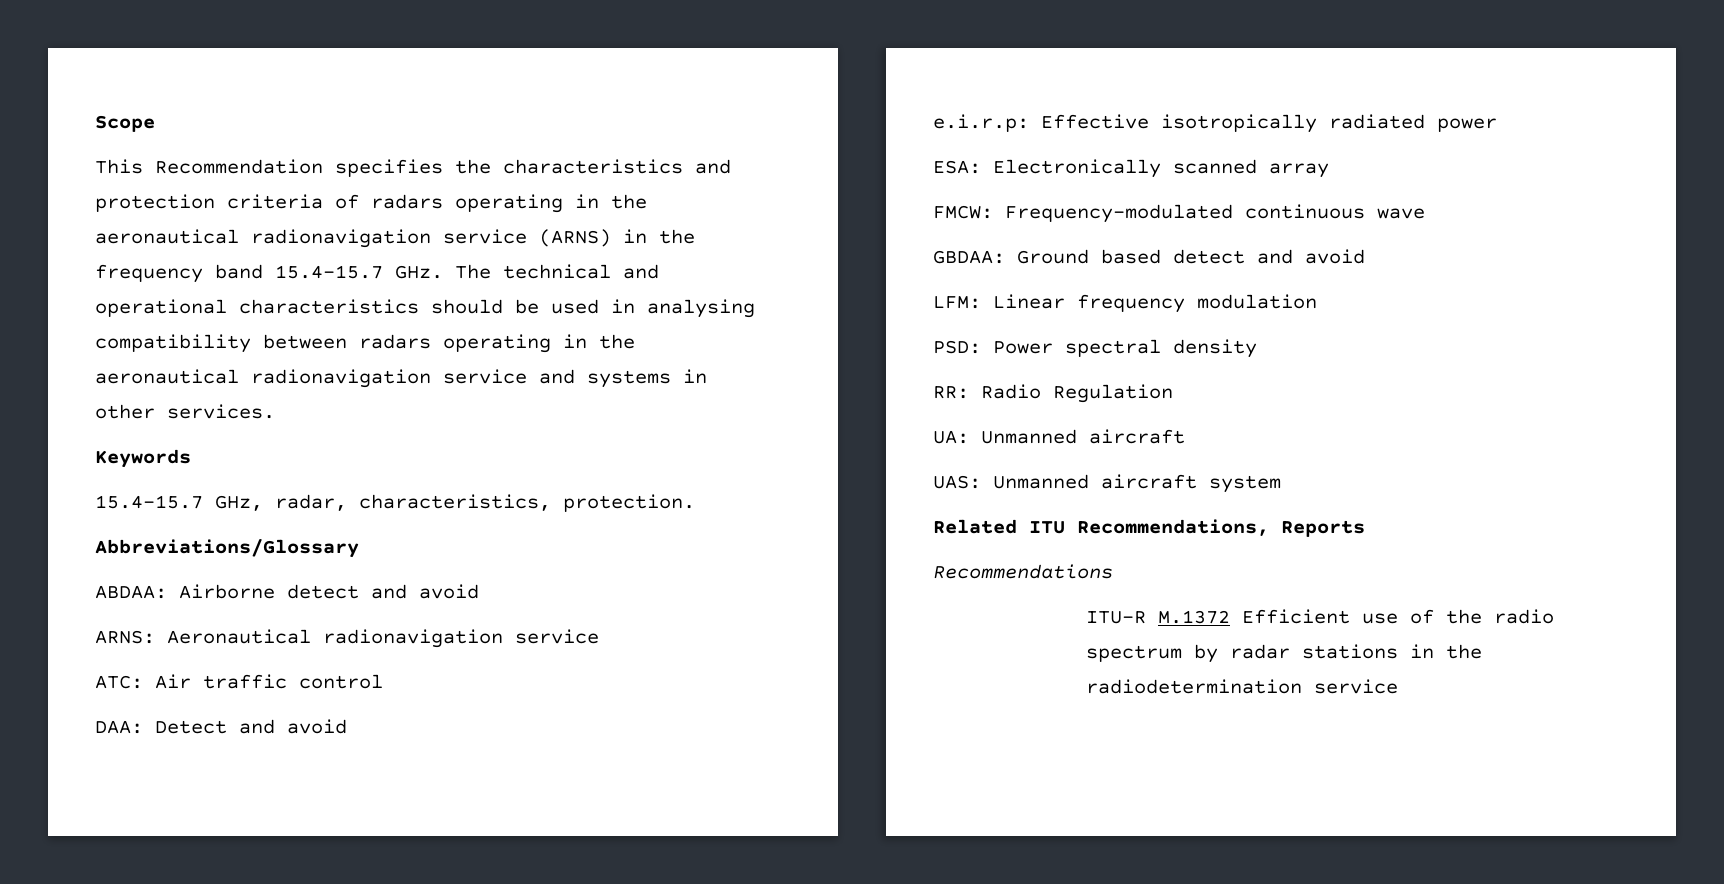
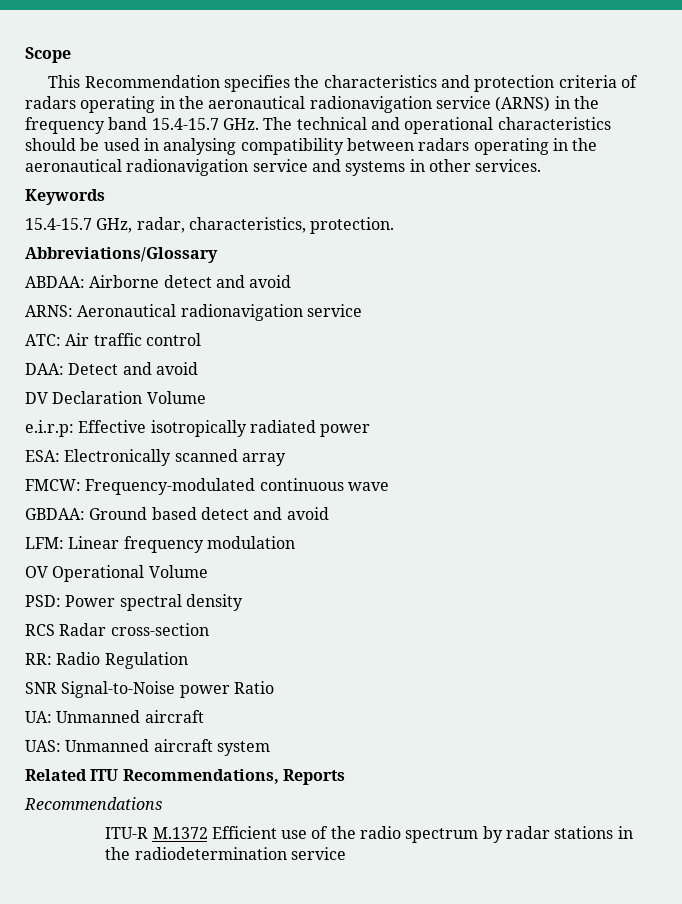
(347, 726) none -> [25,391,206,404] // DV Declaration Volume
(1317, 301) none -> [25,565,208,582] // OV Operational Volume
(1257, 348) none -> [25,623,209,636] // RCS Radar cross-section
(1173, 393) none -> [25,681,274,698] // SNR Signal-to-Noise power Ratio

